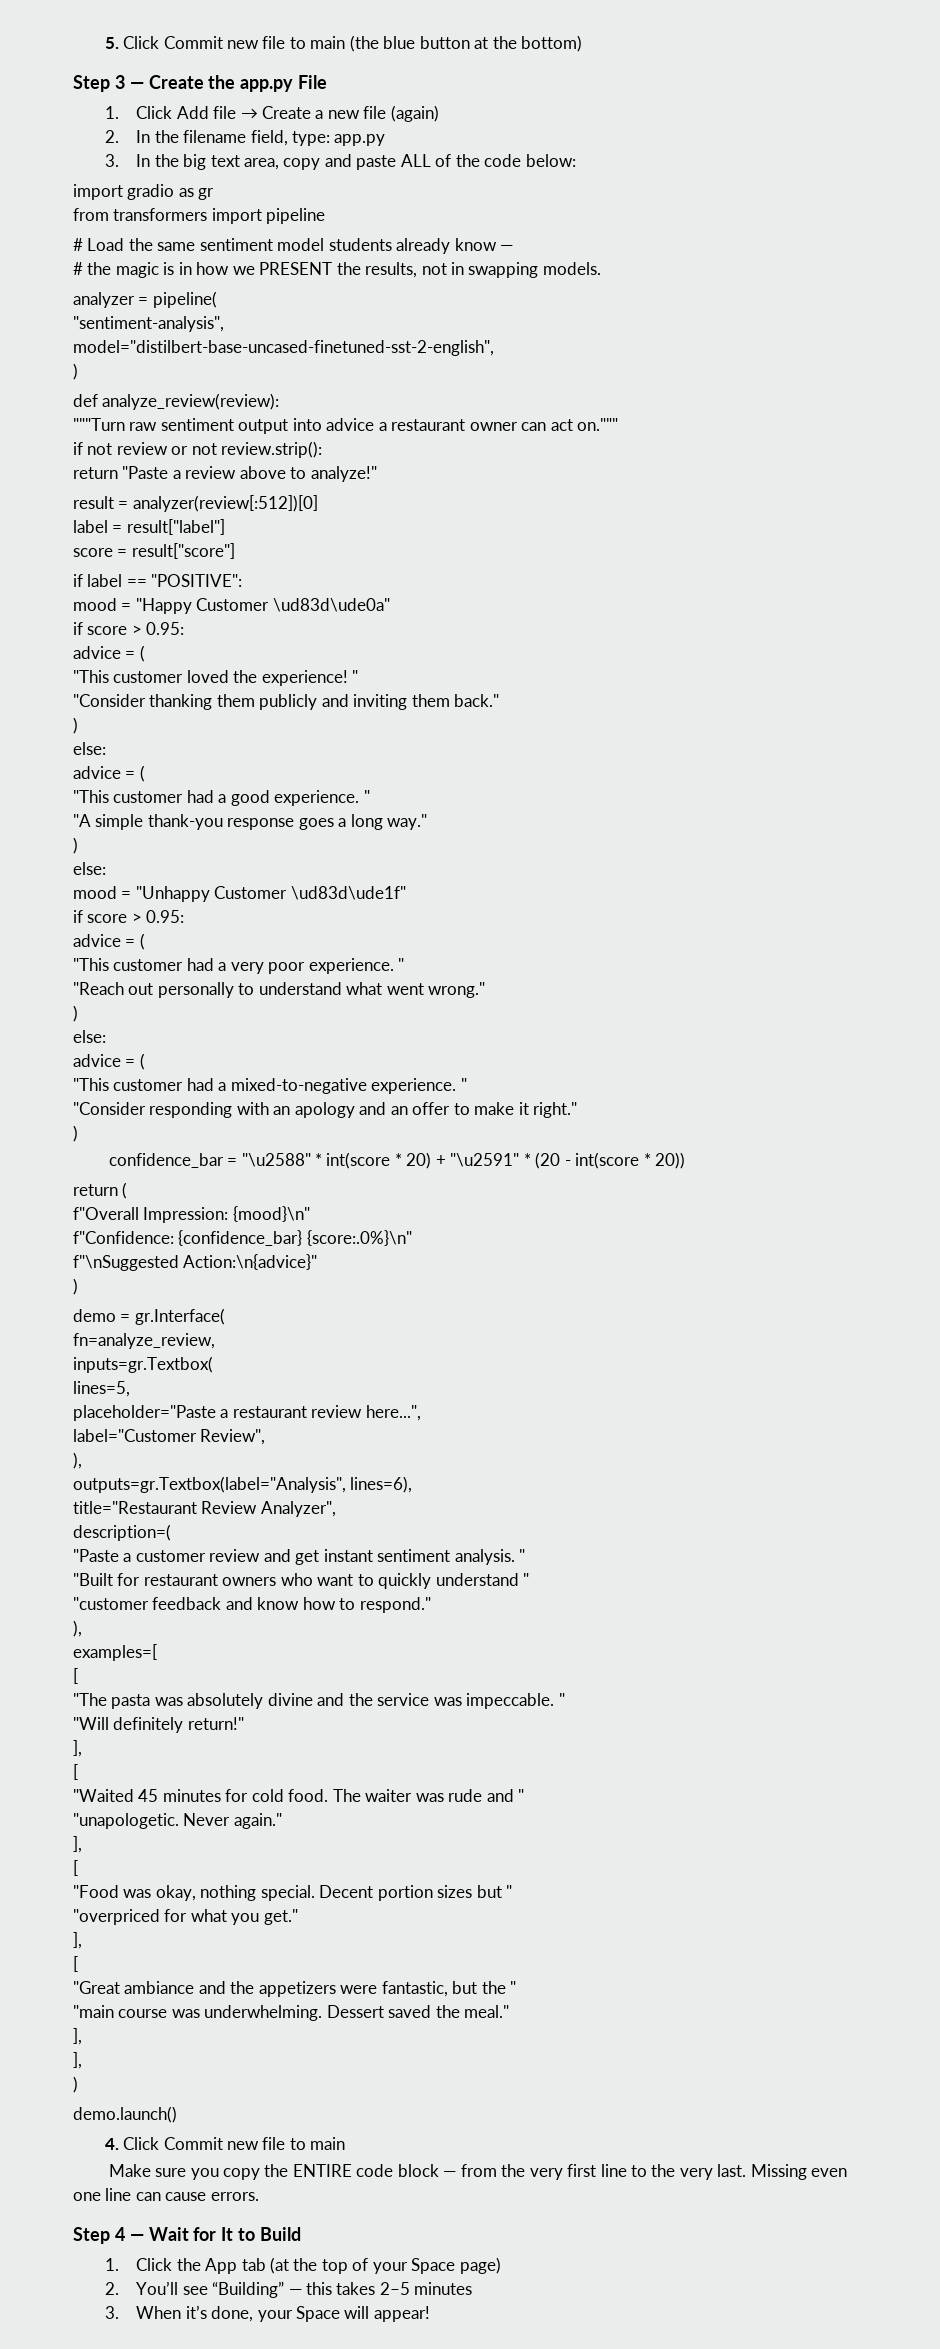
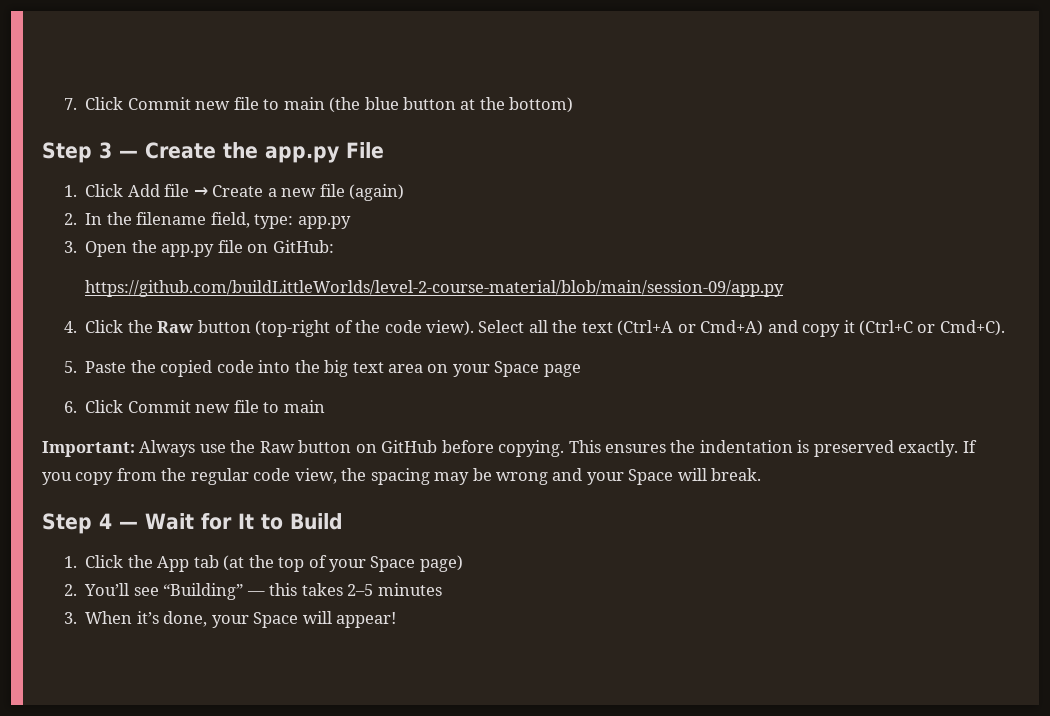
[104,37,119,49] 5. -> [63,98,77,110] 7.
[136,154,576,170] [73,184,215,200] [73,208,326,224] [73,238,514,254] [73,262,601,278] [73,291,217,308] [73,316,224,332] [73,340,494,356] [73,363,78,380] [73,393,280,410] [73,418,619,434] [73,441,323,458] [73,466,377,482] [73,495,318,512] [73,519,225,535] [73,543,235,559] [73,574,243,587] [73,598,390,614] [73,622,185,635] [73,645,145,662] [73,670,359,686] [73,694,500,710] [73,717,78,734] [73,742,106,755] [73,765,145,782] [73,790,370,806] [73,814,428,830] [73,837,78,854] [73,862,106,875] [73,886,406,902] [73,910,185,923] [73,933,145,950] [73,958,405,974] [73,982,486,998] [73,1005,78,1022] [73,1030,106,1043] [73,1053,145,1070] [73,1078,467,1094] [73,1102,578,1118] [73,1125,78,1142] [108,1152,686,1169] [73,1182,128,1199] [73,1206,310,1223] [73,1230,412,1246] [73,1254,318,1271] [73,1278,78,1295] [73,1308,225,1325] [73,1333,215,1349] [73,1356,213,1373] [73,1381,130,1397] [73,1405,421,1421] [73,1429,266,1445] [73,1452,82,1469] [73,1476,413,1493] [73,1501,336,1517] [73,1524,171,1541] [73,1549,526,1565] [73,1573,530,1589] [73,1597,431,1613] [73,1620,82,1637] [73,1644,157,1661] [73,1668,78,1684] [73,1693,565,1709] [73,1717,244,1733] [73,1740,82,1757] [73,1764,78,1780] [73,1789,525,1802] [73,1813,282,1829] [73,1836,82,1853] [73,1860,78,1876] [73,1885,513,1901] [73,1909,298,1925] [73,1932,82,1949] [73,1956,78,1972] [73,1981,517,1997] [73,2005,510,2021] [73,2028,82,2045] [73,2052,82,2069] [73,2076,78,2093] [73,2106,177,2123] [104,2138,119,2150] In the big text area, copy and paste ALL of the code below: // import gradio as gr // from transformers import pipeline // # Load the same sentiment model students already know — // # the magic is in how we PRESENT the results, not in swapping models. // analyzer = pipeline( // "sentiment-analysis", // model="distilbert-base-uncased-finetuned-sst-2-english", // ) // def analyze_review(review): // """Turn raw sentiment output into advice a restaurant owner can act on.""" // if not review or not review.strip(): // return "Paste a review above to analyze!" // result = analyzer(review[:512])[0] // label = result["label"] // score = result["score"] // if label == "POSITIVE": // mood = "Happy Customer \ud83d\ude0a" // if score > 0.95: // advice = ( // "This customer loved the experience! " // "Consider thanking them publicly and inviting them back." // ) // else: // advice = ( // "This customer had a good experience. " // "A simple thank-you response goes a long way." // ) // else: // mood = "Unhappy Customer \ud83d\ude1f" // if score > 0.95: // advice = ( // "This customer had a very poor experience. " // "Reach out personally to understand what went wrong." // ) // else: // advice = ( // "This customer had a mixed-to-negative experience. " // "Consider responding with an apology and an offer to make it right." // ) // confidence_bar = "\u2588" * int(score * 20) + "\u2591" * (20 - int(score * 20)) // return ( // f"Overall Impression: {mood}\n" // f"Confidence: {confidence_bar} {score:.0%}\n" // f"\nSuggested Action:\n{advice}" // ) // demo = gr.Interface( // fn=analyze_review, // inputs=gr.Textbox( // lines=5, // placeholder="Paste a restaurant review here...", // label="Customer Review", // ), // outputs=gr.Textbox(label="Analysis", lines=6), // title="Restaurant Review Analyzer", // description=( // "Paste a customer review and get instant sentiment analysis. " // "Built for restaurant owners who want to quickly understand " // "customer feedback and know how to respond." // ), // examples=[ // [ // "The pasta was absolutely divine and the service was impeccable. " // "Will definitely return!" // ], // [ // "Waited 45 minutes for cold food. The waiter was rude and " // "unapologetic. Never again." // ], // [ // "Food was okay, nothing special. Decent portion sizes but " // "overpriced for what you get." // ], // [ // "Great ambiance and the appetizers were fantastic, but the " // "main course was underwhelming. Dessert saved the meal." // ], // ], // ) // demo.launch() // 4. -> [85,240,334,257] [85,280,785,297] [63,320,1005,337] [63,360,581,377] [63,401,77,413] Open the app.py file on GitHub: // https://github.com/buildLittleWorlds/level-2-course-material/blob/main/session-09/app.py // 4. Click the Raw button (top-right of the code view). Select all the text (Ctrl+A or Cmd+A) and copy it (Ctrl+C or Cmd+C). // 5. Paste the copied code into the big text area on your Space page // 6.
[108,2164,848,2180] [73,2188,259,2201] Make sure you copy the ENTIRE code block — from the very first line to the very last. Missing even one line can cause errors. -> [42,440,977,457] [42,468,762,485] Important: Always use the Raw button on GitHub before copying. This ensures the indentation is preserved exactly. If you copy from the regular code view, the spacing may be wrong and your Space will break.

